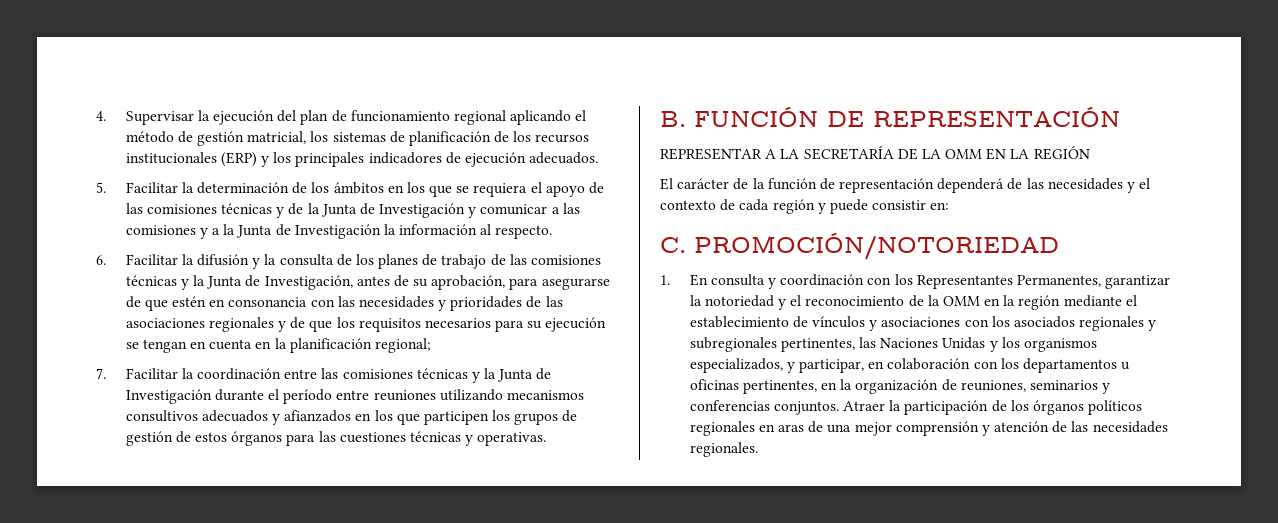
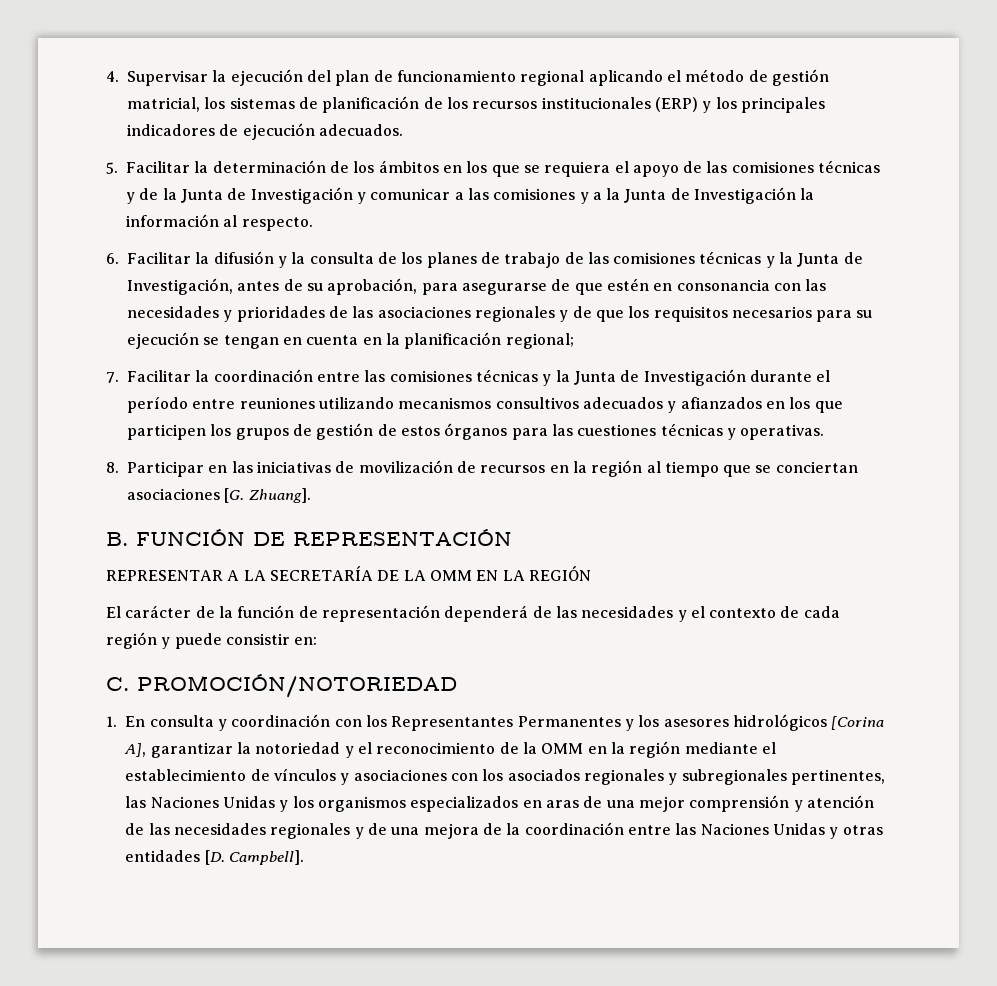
(547, 439) none -> [106,460,858,477] [127,488,311,503] // 8. Participar en las iniciativas de movilización de recursos en la región al tiempo que se conciertan asociaciones [G. Zhuang].
[1016,275,1101,287] Permanentes, -> [517,714,885,731] [124,743,147,757] Permanentes y los asesores hidrológicos [Corina A],
[689,358,1131,373] [689,379,1111,394] [689,400,1143,415] [689,421,755,436] especializados, y participar, en colaboración con los departamentos u oficinas pertinentes, en la organización de reuniones, seminarios y conferencias conjuntos. Atraer la participación de los órganos políticos regionales -> [410,796,519,812] especializados
[689,442,758,457] regionales. -> [270,822,883,839] [125,850,305,865] regionales y de una mejora de la coordinación entre las Naciones Unidas y otras entidades [D. Campbell].

